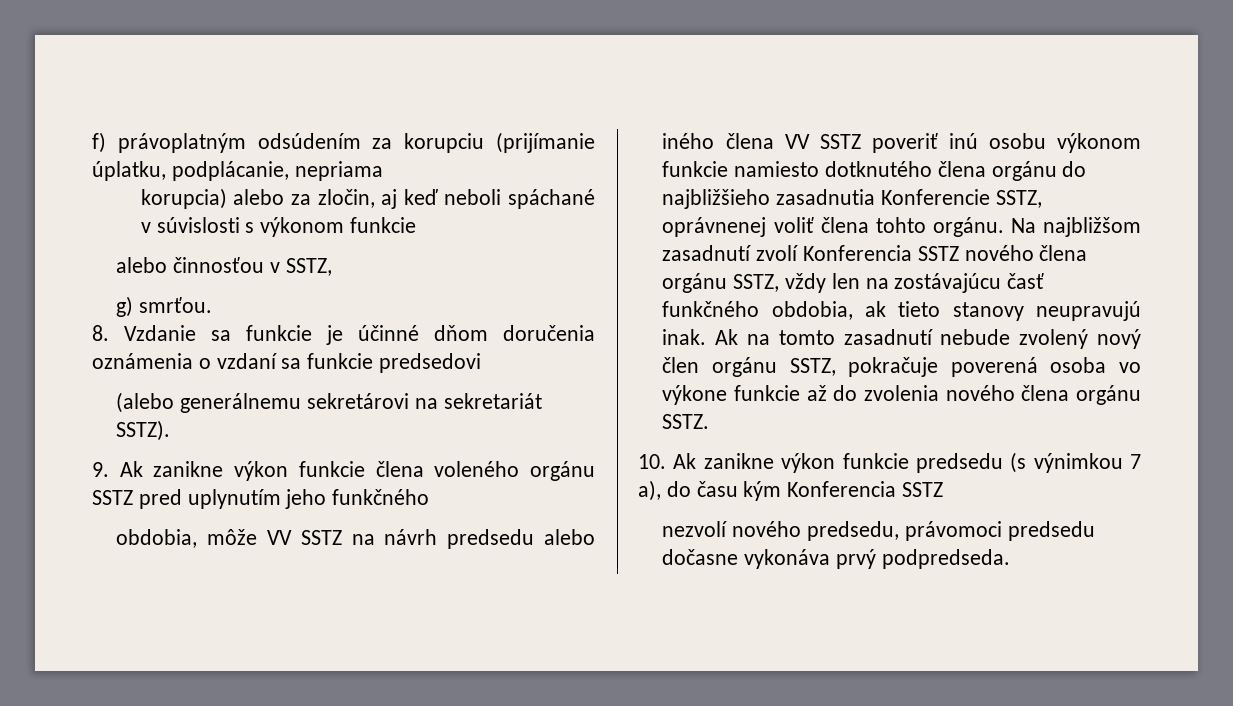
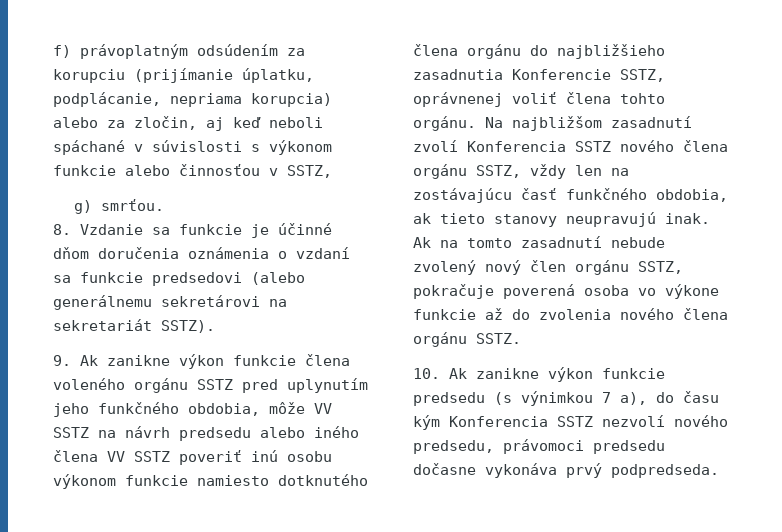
(383, 171) // -> (242, 100) none
(417, 225) // -> (116, 170) none
(482, 363) // -> (242, 279) none
(430, 497) // -> (179, 408) none
(944, 489) // -> (593, 421) none

